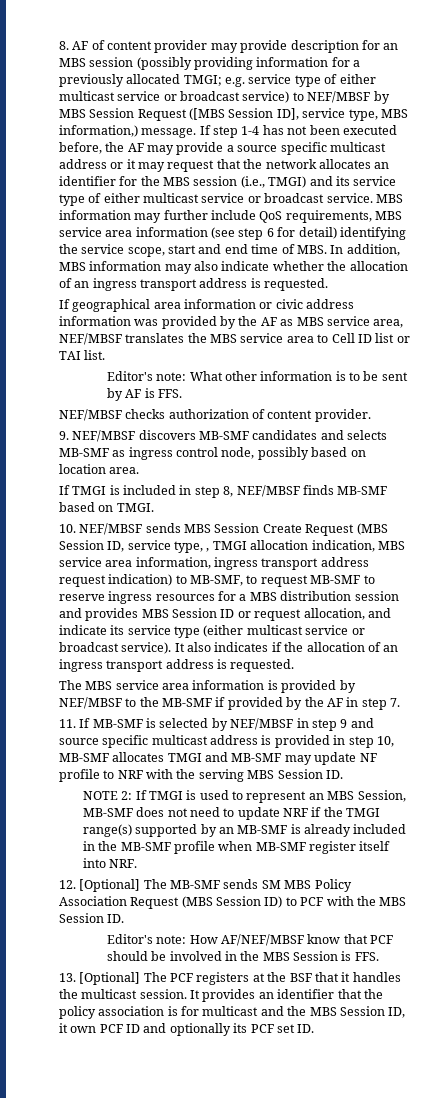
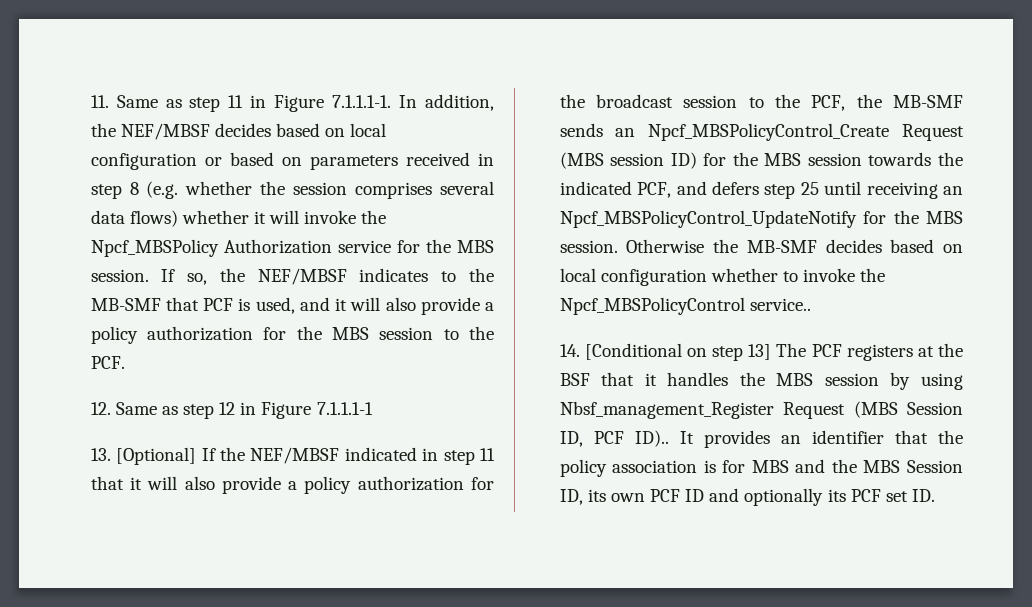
[58,40,399,53] [58,57,361,70] [58,74,376,87] [58,91,390,104] [58,108,408,121] [58,125,397,138] [58,142,386,155] [58,159,390,172] [58,176,397,188] [58,193,403,206] [58,210,403,223] [58,227,406,240] [58,244,400,257] [58,261,408,274] [58,278,329,291] [58,299,355,312] [58,316,404,329] [58,333,410,345] [58,350,106,360] [106,371,408,381] [106,388,182,401] [58,409,371,422] [58,430,388,442] [58,447,366,460] [58,464,140,474] [58,485,388,498] [58,502,154,512] [58,523,388,536] [58,540,405,553] [58,557,369,570] [58,574,375,587] [58,591,399,604] [58,608,391,621] [58,625,365,638] [58,642,399,654] [58,659,295,672] [58,680,356,693] [58,697,401,710] [58,718,374,731] [58,735,394,748] [58,752,377,765] [58,769,343,782] [82,790,406,803] [82,807,381,820] [82,824,407,837] [82,841,391,854] [82,858,138,868] [58,879,352,892] [58,896,407,909] [58,913,125,923] [106,934,393,946] [106,951,379,961] [58,972,141,985] 8. AF of content provider may provide description for an MBS session (possibly providing information for a previously allocated TMGI; e.g. service type of either multicast service or broadcast service) to NEF/MBSF by MBS Session Request ([MBS Session ID], service type, MBS information,) message. If step 1-4 has not been executed before, the AF may provide a source specific multicast address or it may request that the network allocates an identifier for the MBS session (i.e., TMGI) and its service type of either multicast service or broadcast service. MBS information may further include QoS requirements, MBS service area information (see step 6 for detail) identifying the service scope, start and end time of MBS. In addition, MBS information may also indicate whether the allocation of an ingress transport address is requested. // If geographical area information or civic address information was provided by the AF as MBS service area, NEF/MBSF translates the MBS service area to Cell ID list or TAI list. // Editor's note: What other information is to be sent by AF is FFS. // NEF/MBSF checks authorization of content provider. // 9. NEF/MBSF discovers MB-SMF candidates and selects MB-SMF as ingress control node, possibly based on location area. // If TMGI is included in step 8, NEF/MBSF finds MB-SMF based on TMGI. // 10. NEF/MBSF sends MBS Session Create Request (MBS Session ID, service type, , TMGI allocation indication, MBS service area information, ingress transport address request indication) to MB-SMF, to request MB-SMF to reserve ingress resources for a MBS distribution session and provides MBS Session ID or request allocation, and indicate its service type (either multicast service or broadcast service). It also indicates if the allocation of an ingress transport address is requested. // The MBS service area information is provided by NEF/MBSF to the MB-SMF if provided by the AF in step 7. // 11. If MB-SMF is selected by NEF/MBSF in step 9 and source specific multicast address is provided in step 10, MB-SMF allocates TMGI and MB-SMF may update NF profile to NRF with the serving MBS Session ID. // NOTE 2: If TMGI is used to represent an MBS Session, MB-SMF does not need to update NRF if the TMGI range(s) supported by an MB-SMF is already included in the MB-SMF profile when MB-SMF register itself into NRF. // 12. [Optional] The MB-SMF sends SM MBS Policy Association Request (MBS Session ID) to PCF with the MBS Session ID. // Editor's note: How AF/NEF/MBSF know that PCF should be involved in the MBS Session is FFS. // 13. [Optional] -> [90,94,494,112] [90,123,387,140] [90,152,495,170] [90,181,494,199] [90,210,387,227] [90,239,494,257] [90,268,494,285] [90,297,494,315] [90,326,494,344] [90,356,125,369] [90,402,373,419] [90,447,495,465] [90,476,494,494] [559,94,963,111] [559,123,964,141] [559,152,963,169] [559,181,963,199] [559,210,963,228] [559,239,963,253] [559,268,886,286] [559,297,811,315] [559,343,772,361] 11. Same as step 11 in Figure 7.1.1.1-1. In addition, the NEF/MBSF decides based on local configuration or based on parameters received in step 8 (e.g. whether the session comprises several data flows) whether it will invoke the Npcf_MBSPolicy Authorization service for the MBS session. If so, the NEF/MBSF indicates to the MB-SMF that PCF is used, and it will also provide a policy authorization for the MBS session to the PCF. // 12. Same as step 12 in Figure 7.1.1.1-1 // 13. [Optional] If the NEF/MBSF indicated in step 11 that it will also provide a policy authorization for the broadcast session to the PCF, the MB-SMF sends an Npcf_MBSPolicyControl_Create Request (MBS session ID) for the MBS session towards the indicated PCF, and defers step 25 until receiving an Npcf_MBSPolicyControl_UpdateNotify for the MBS session. Otherwise the MB-SMF decides based on local configuration whether to invoke the Npcf_MBSPolicyControl service.. // 14. [Conditional on step 13]
[81,989,187,999] multicast session. -> [776,372,963,390] [559,401,963,419] [559,430,669,447] MBS session by using Nbsf_management_Register Request (MBS Session ID, PCF ID)..
[202,1006,259,1016] multicast -> [751,460,789,473] MBS
[58,1023,68,1033] it -> [587,489,606,502] its

